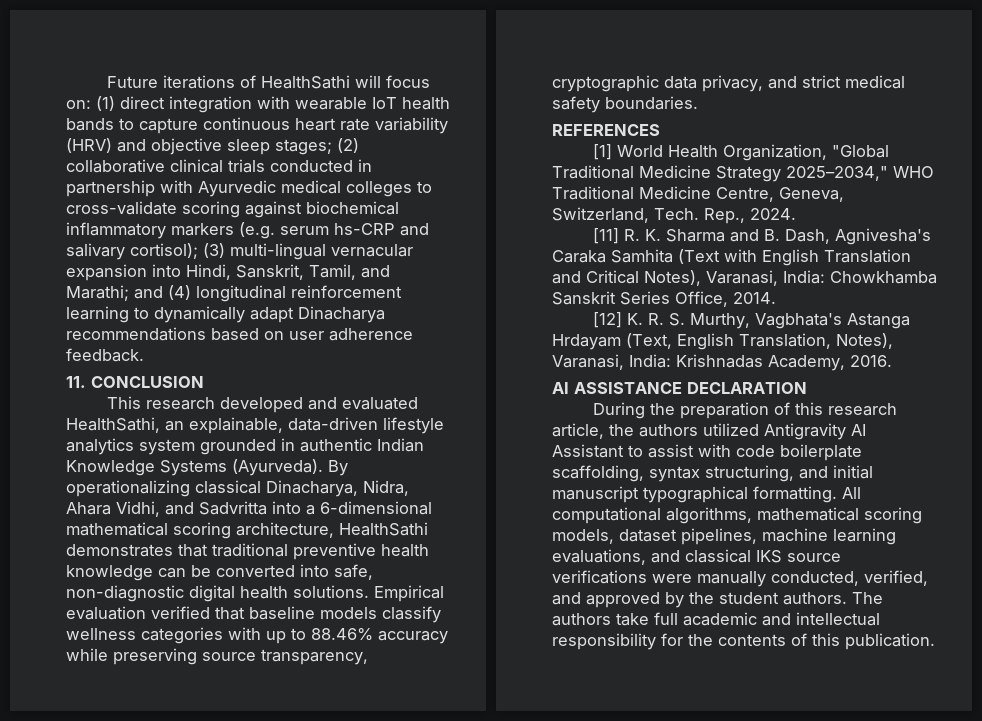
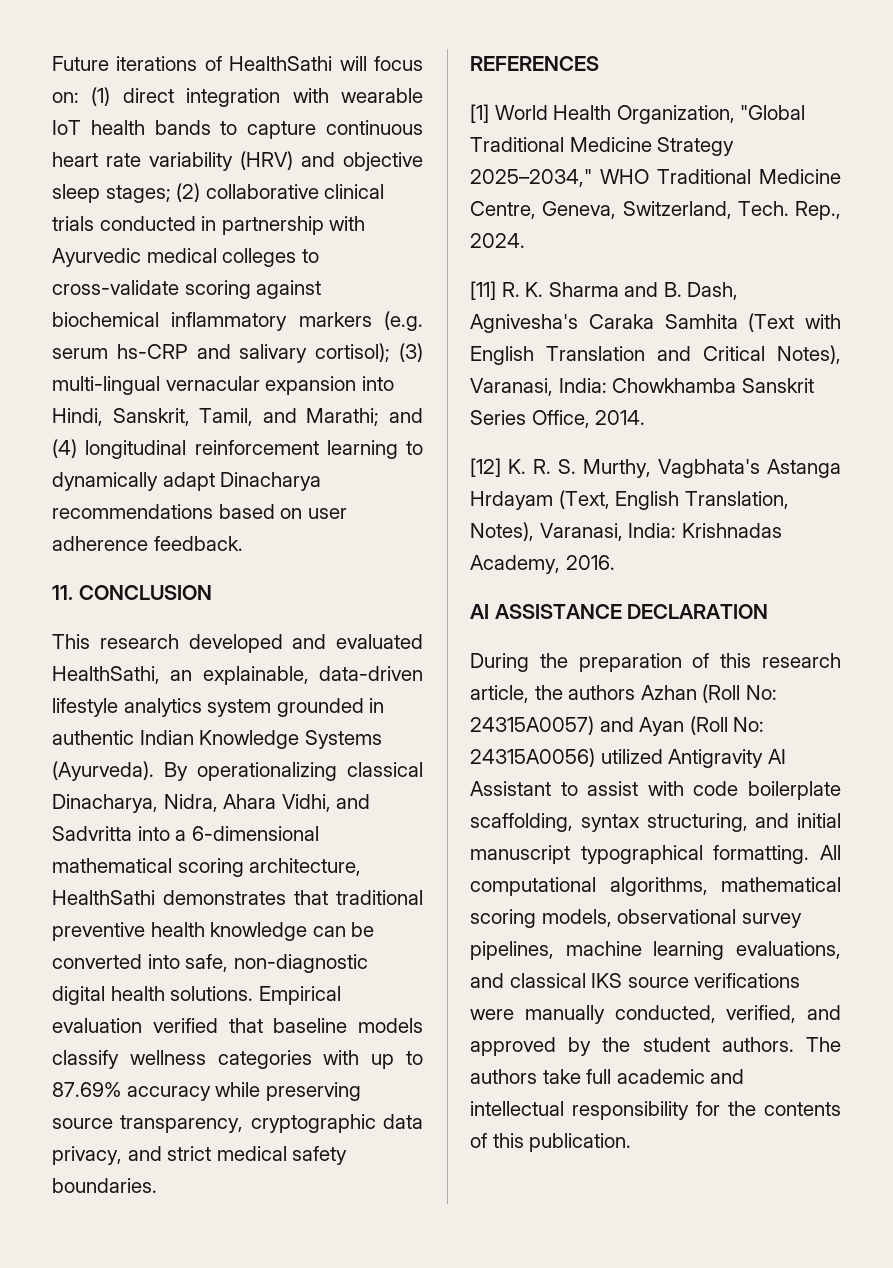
[311,628,373,641] 88.46% -> [52,1082,121,1097] 87.69%
(698, 430) none -> [640,684,777,703] [470,716,765,736] [470,748,595,767] Azhan (Roll No: 24315A0057) and Ayan (Roll No: 24315A0056)
[619,529,677,542] dataset -> [617,909,802,928] observational survey

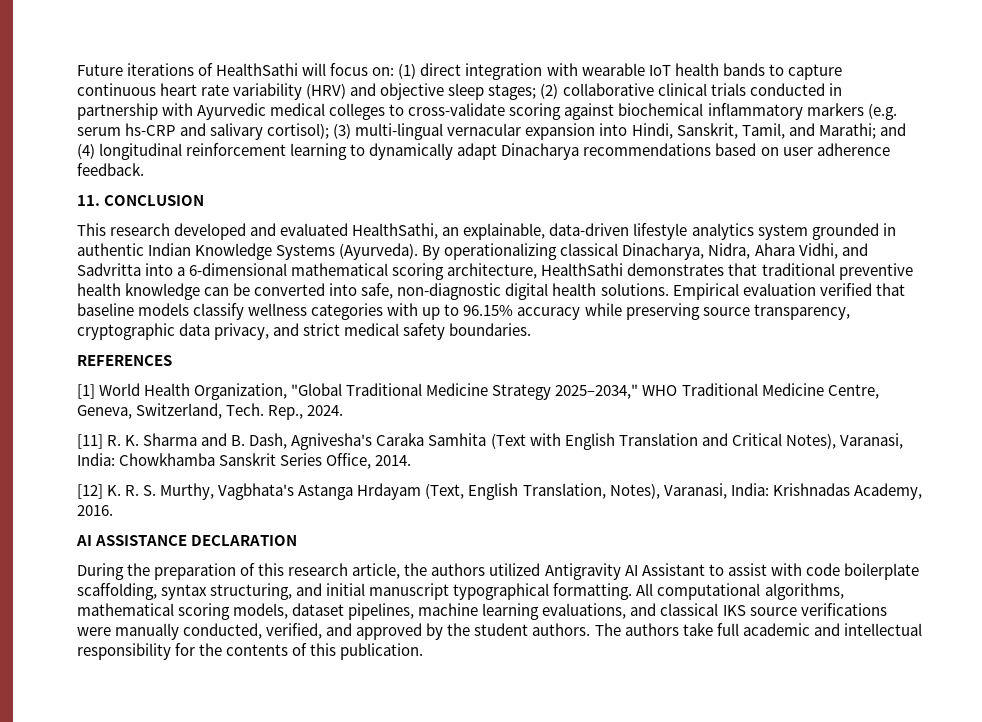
[52,1082,121,1097] 87.69% -> [463,305,514,316] 96.15%
[640,684,777,703] [470,716,765,736] [470,748,595,767] Azhan (Roll No: 24315A0057) and Ayan (Roll No: 24315A0056) -> (486, 569) none
[617,909,802,928] observational survey -> [292,603,345,616] dataset

